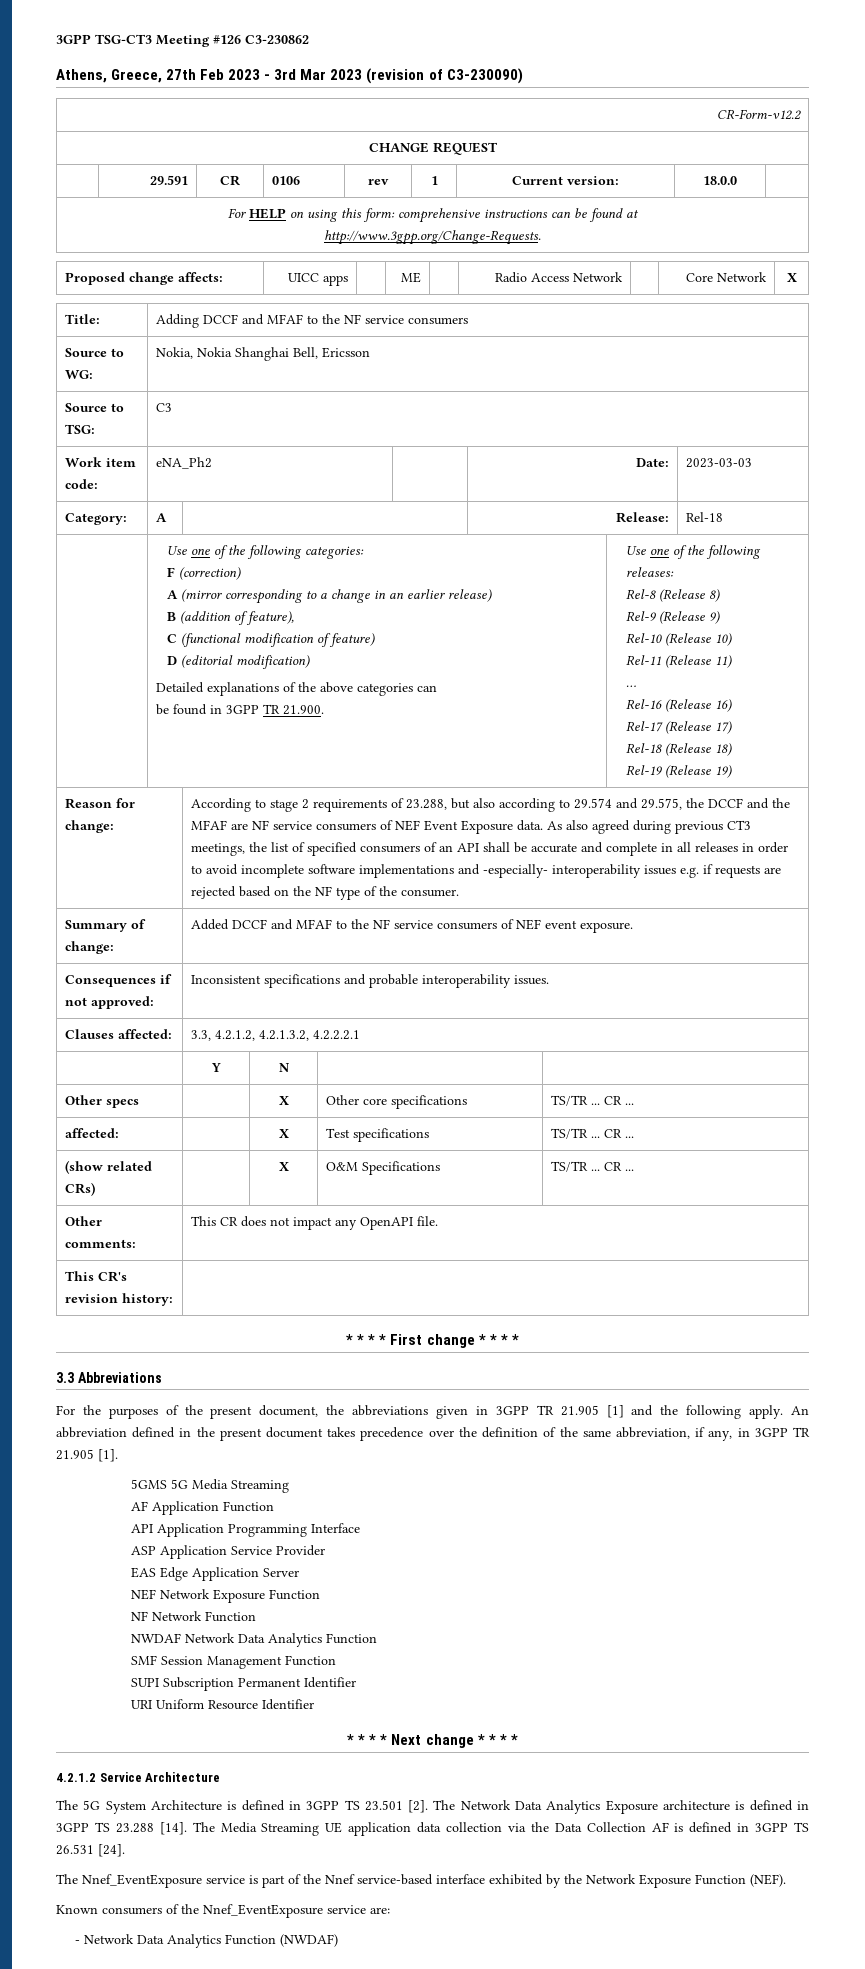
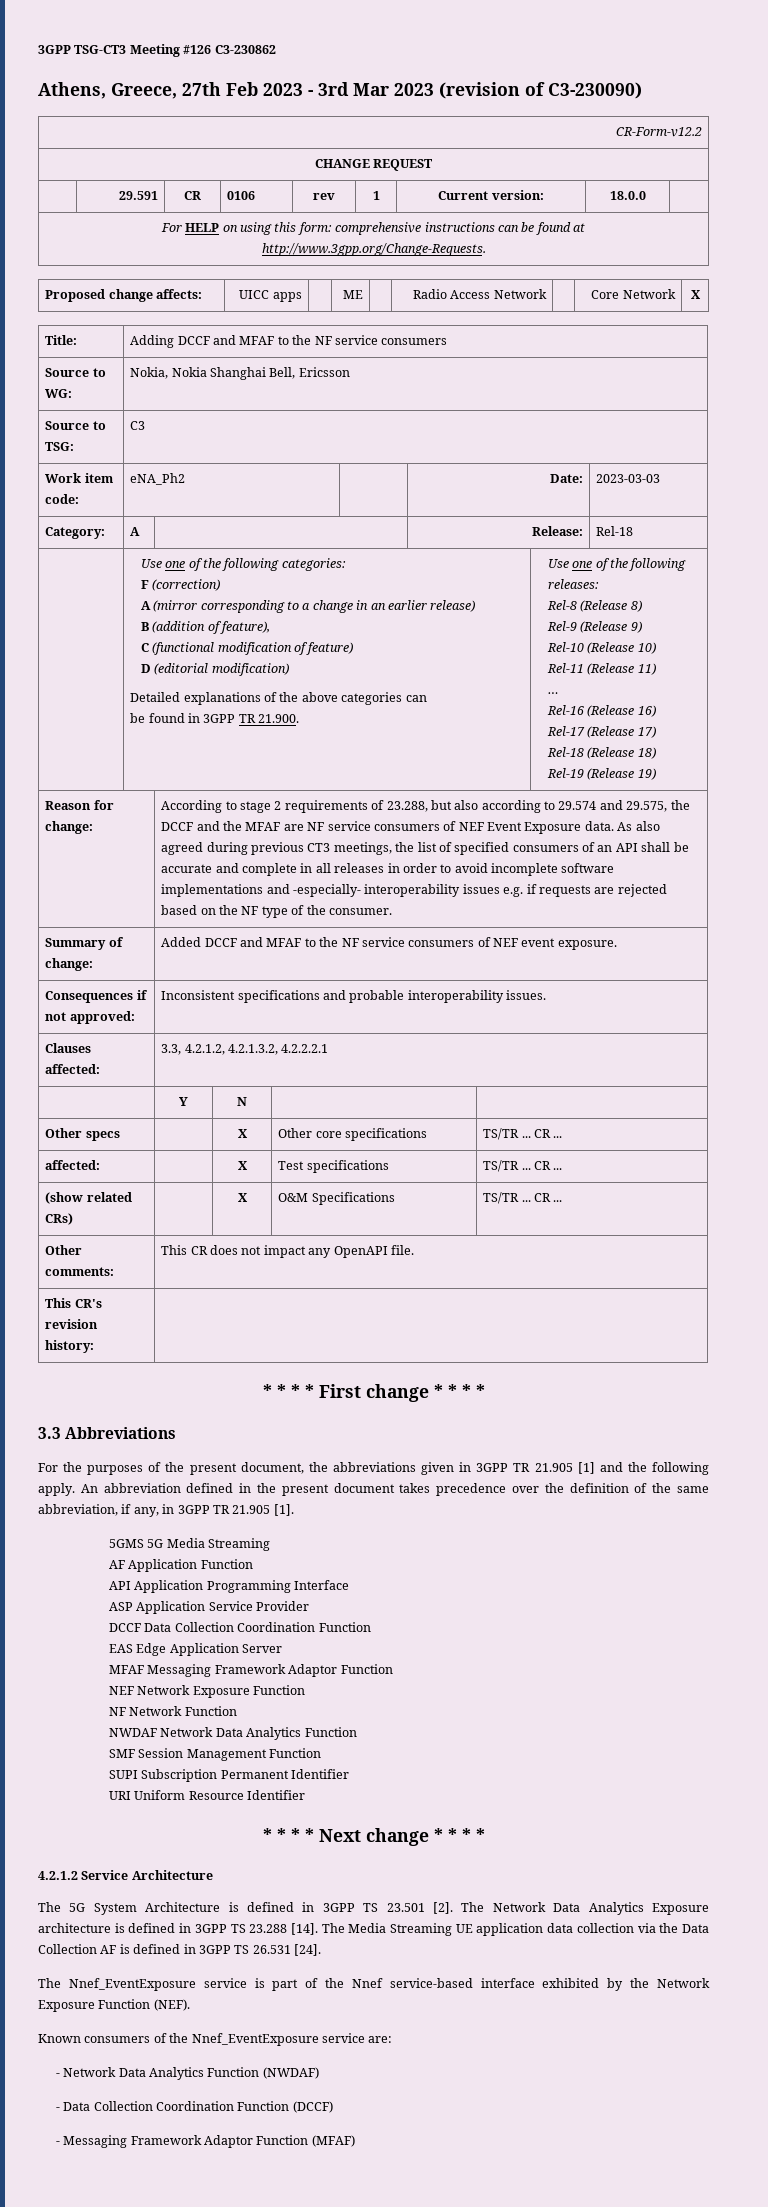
(325, 1550) none -> [109,1622,371,1632] // DCCF Data Collection Coordination Function
(299, 1572) none -> [109,1664,393,1677] // MFAF Messaging Framework Adaptor Function
(338, 1940) none -> [55,2101,333,2113] [55,2135,355,2148] // - Data Collection Coordination Function (DCCF) // - Messaging Framework Adaptor Function (MFAF)

